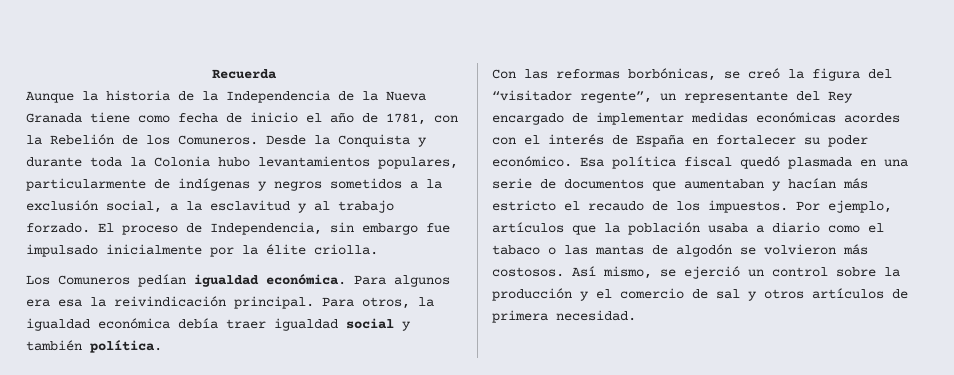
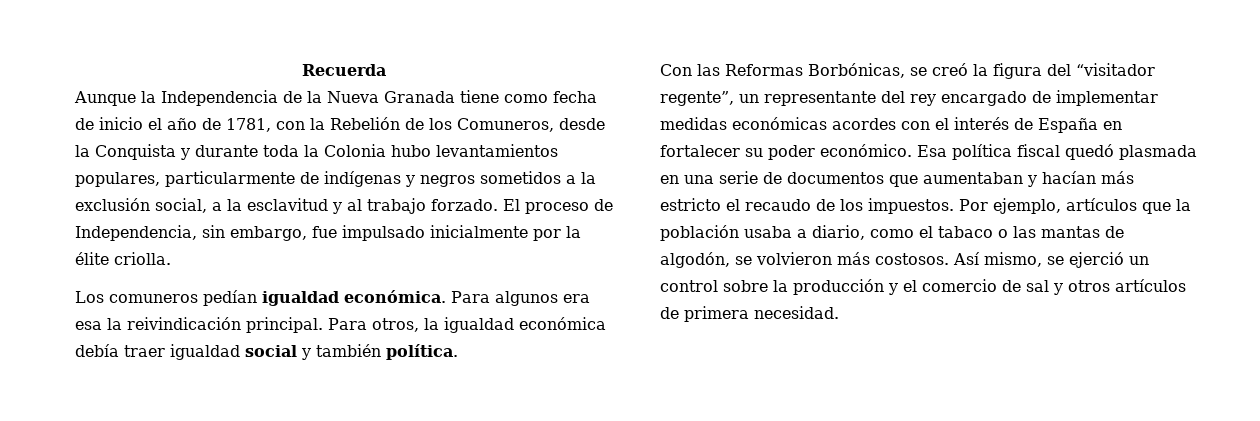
[106,90,218,101] historia de la -> (156, 97) none
[178,135,306,145] Comuneros. Desde -> [457,118,605,132] Comuneros, desde
[362,223,418,235] embargo -> [230,226,307,241] embargo,
[58,275,130,285] Comuneros -> [109,294,198,303] comuneros
[556,68,716,81] reformas borbónicas, -> [725,63,905,78] Reformas Borbónicas,
[828,91,853,103] Rey -> [910,94,936,106] rey
[772,222,820,233] diario -> [812,225,865,240] diario,
[676,244,732,257] algodón -> [660,252,730,268] algodón,

